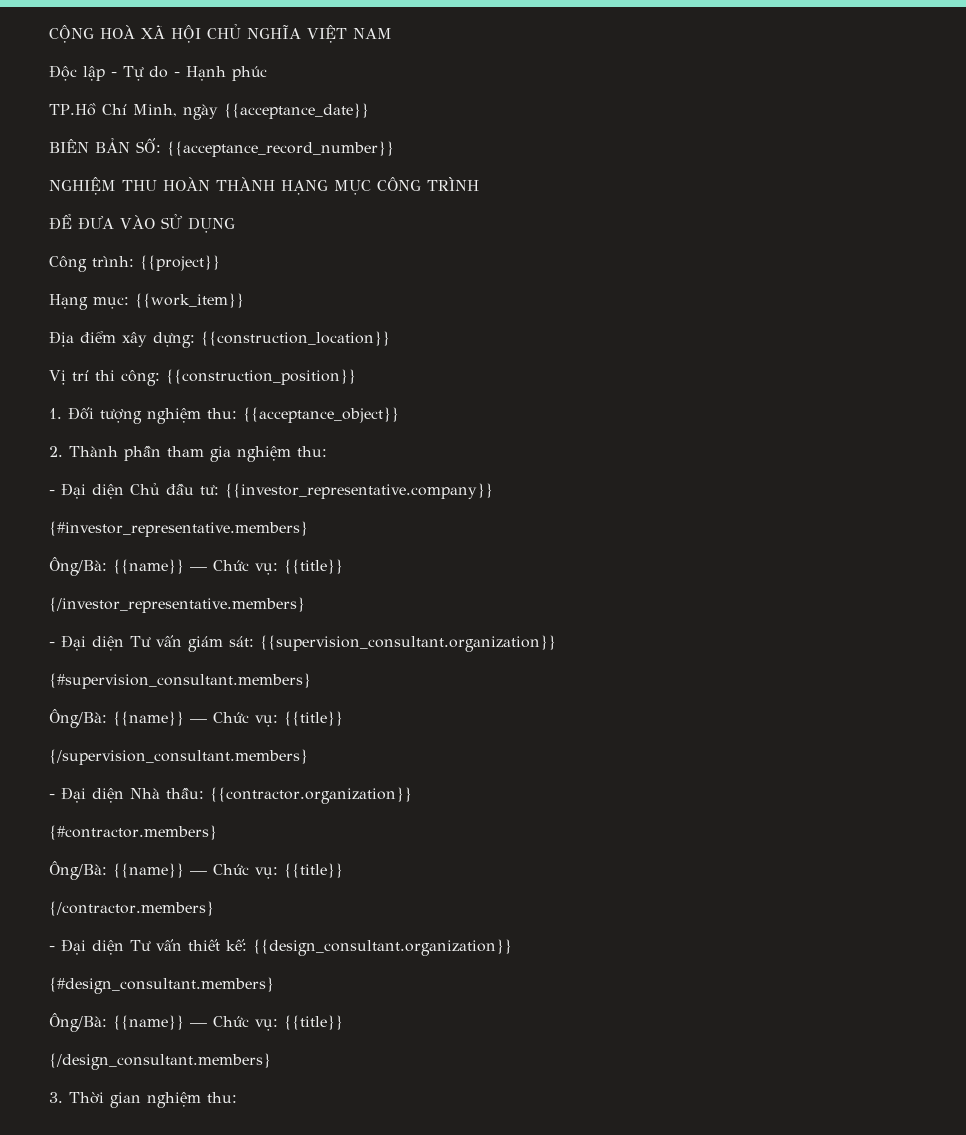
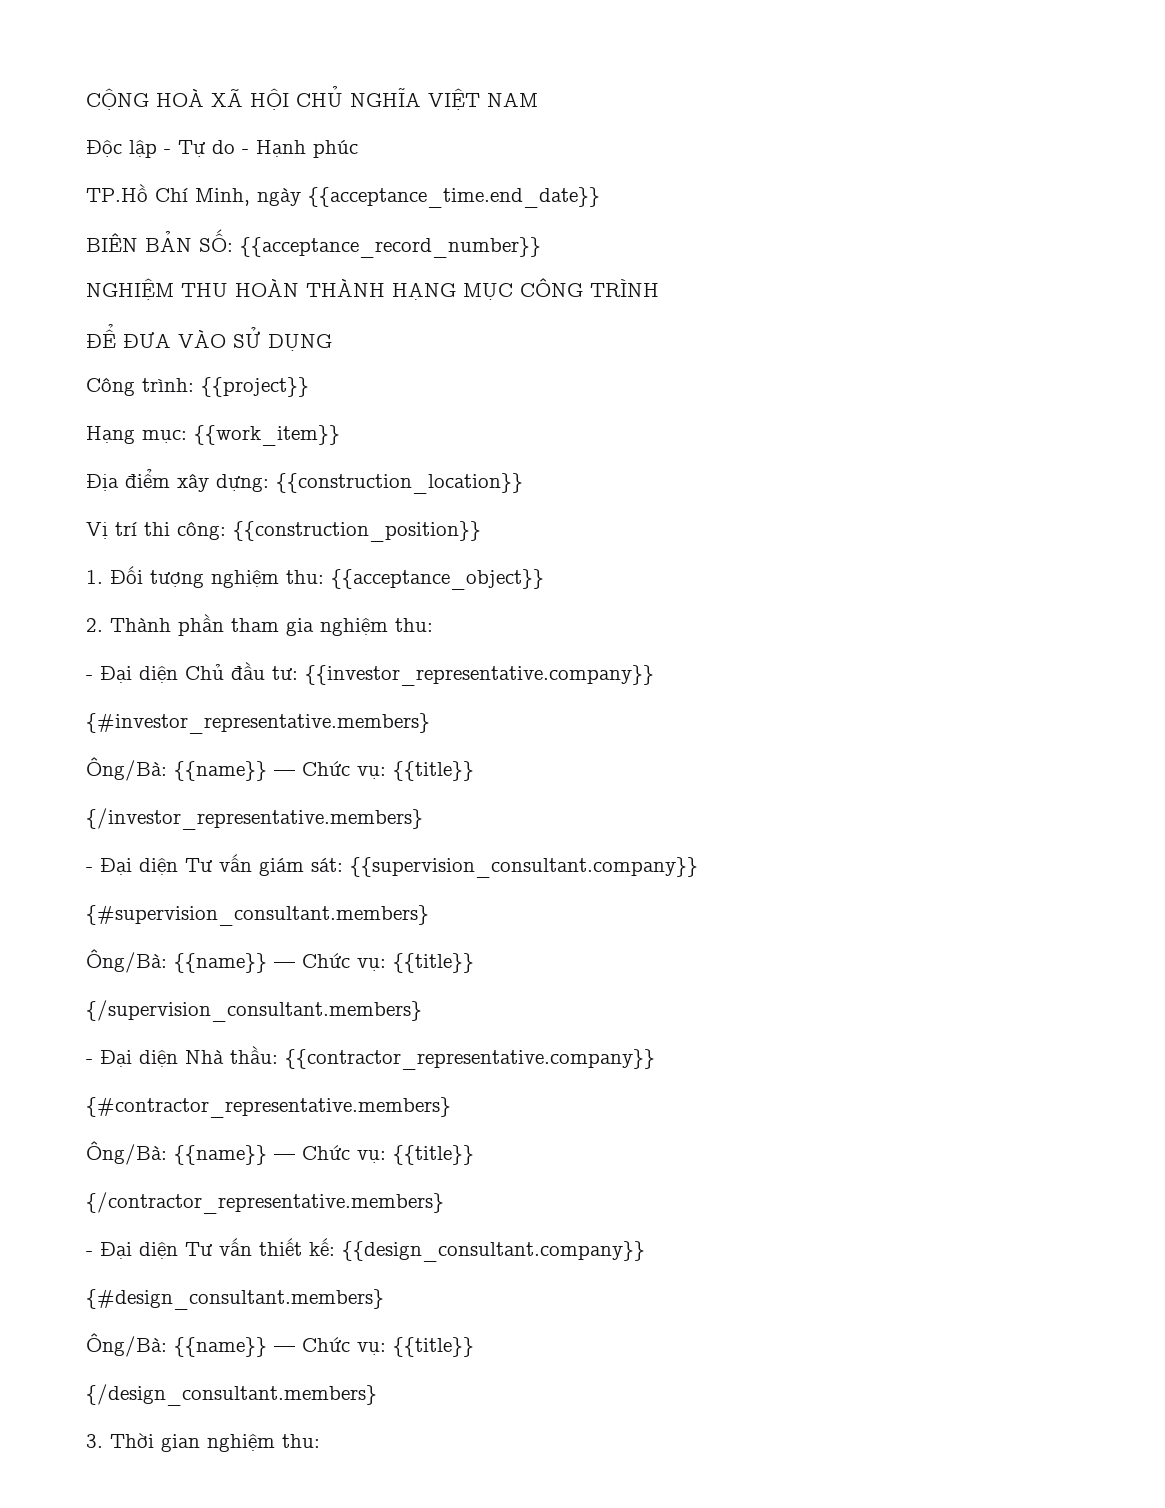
[223,103,369,119] {{acceptance_date}} -> [308,187,600,208] {{acceptance_time.end_date}}
[260,635,556,652] {{supervision_consultant.organization}} -> [350,857,698,878] {{supervision_consultant.company}}
[210,787,412,804] [49,825,217,840] [49,861,343,880] [49,901,214,916] {{contractor.organization}} // {#contractor.members} // Ông/Bà: {{name}} — Chức vụ: {{title}} // {/contractor.members} -> [285,1049,655,1070] [86,1097,451,1118] [86,1141,474,1165] [86,1192,444,1214] {{contractor_representative.company}} // {#contractor_representative.members} // Ông/Bà: {{name}} — Chức vụ: {{title}} // {/contractor_representative.members}
[253,939,512,956] {{design_consultant.organization}} -> [342,1241,645,1262] {{design_consultant.company}}

